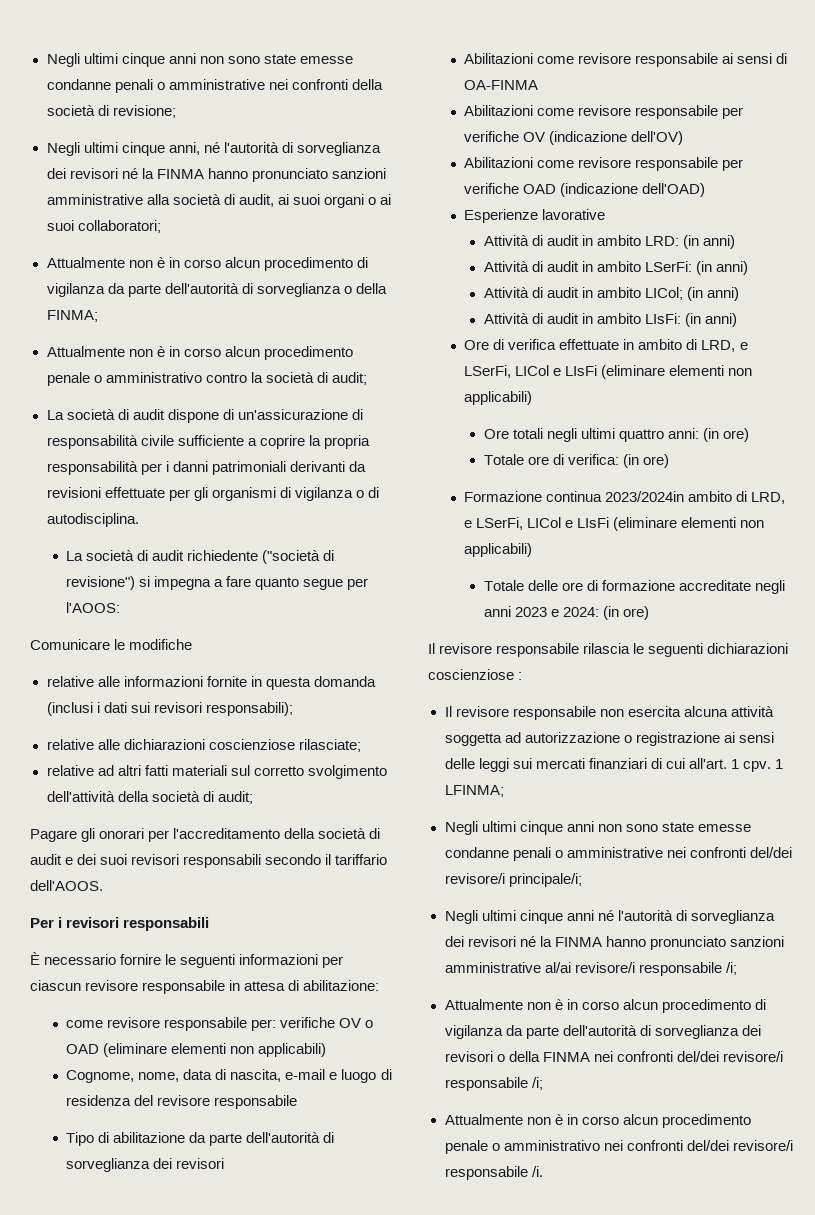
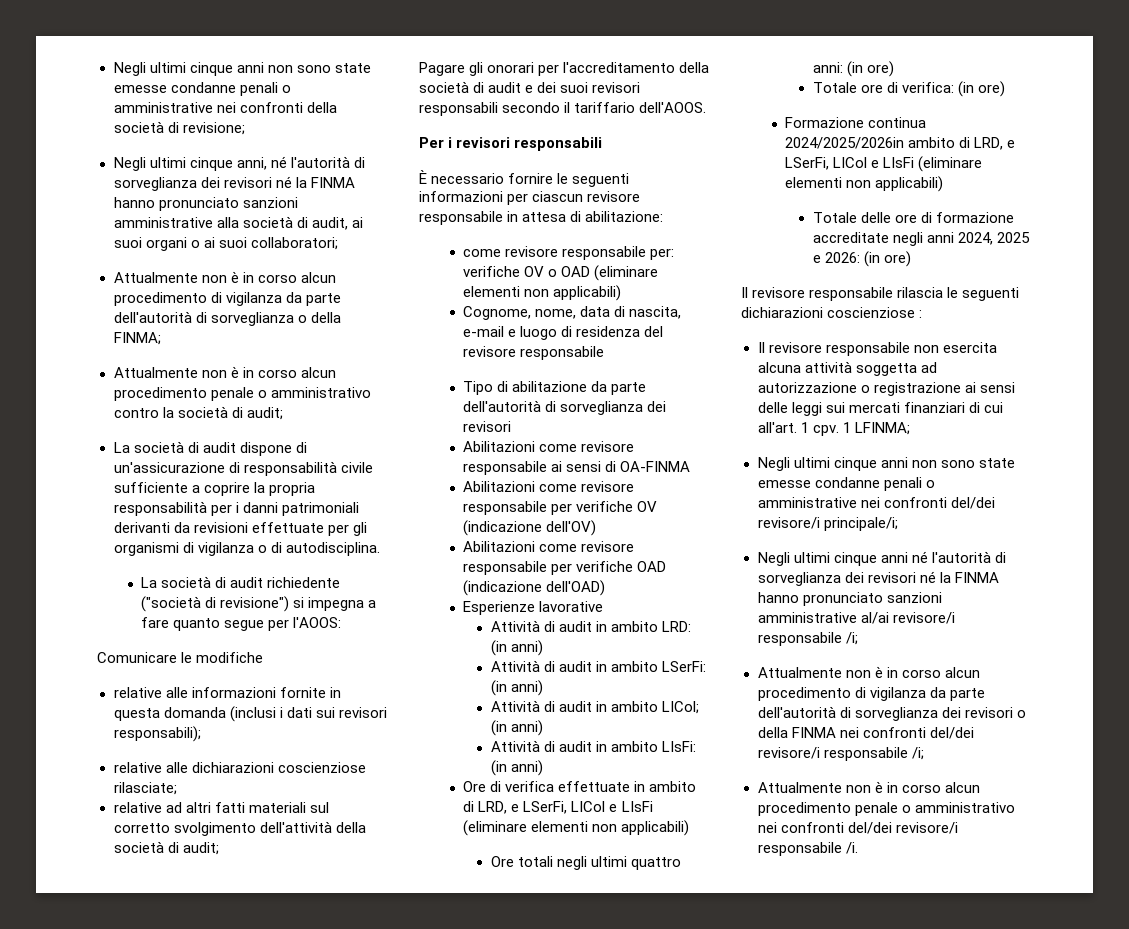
[605,491,685,502] 2023/2024in -> [785,137,905,149] 2024/2025/2026in
[514,607,599,617] 2023 e 2024: -> [958,232,1031,245] [812,252,861,263] 2024, 2025 e 2026:

